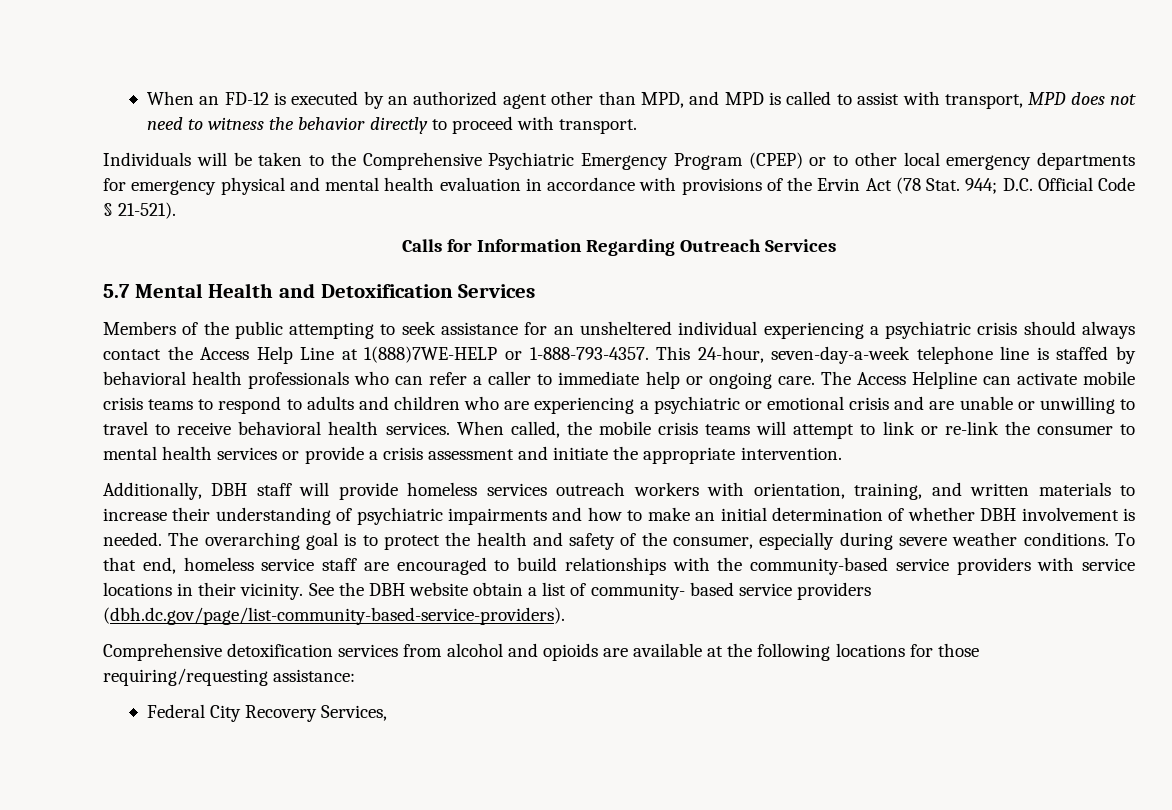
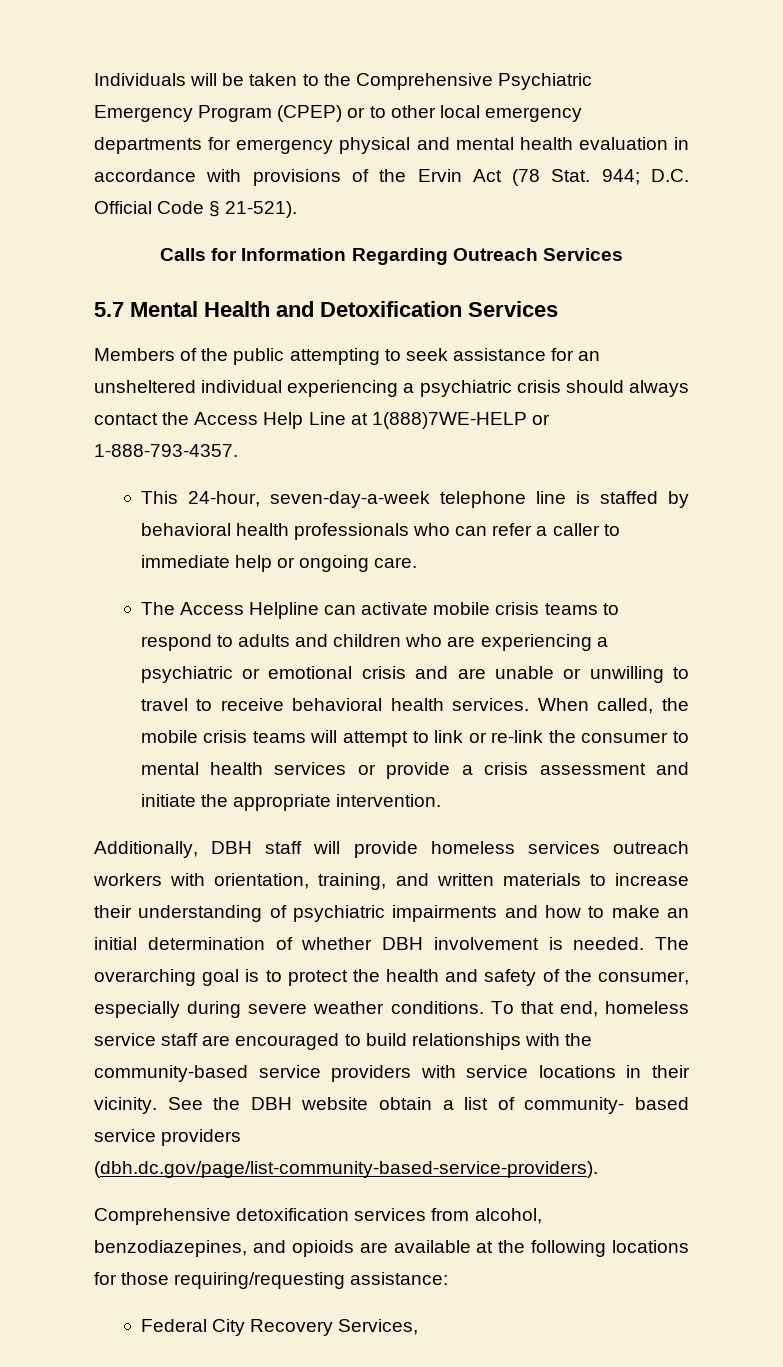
[146,91,1137,109] [146,116,638,134] When an FD-12 is executed by an authorized agent other than MPD, and MPD is called to assist with transport, MPD does not need to witness the behavior directly to proceed with transport. // -> (94, 79) none
(649, 353) none -> (238, 450) //
(815, 380) none -> (418, 562) //
[446,643,503,657] alcohol -> [474,1208,542,1224] [94,1240,247,1257] alcohol, benzodiazepines,

